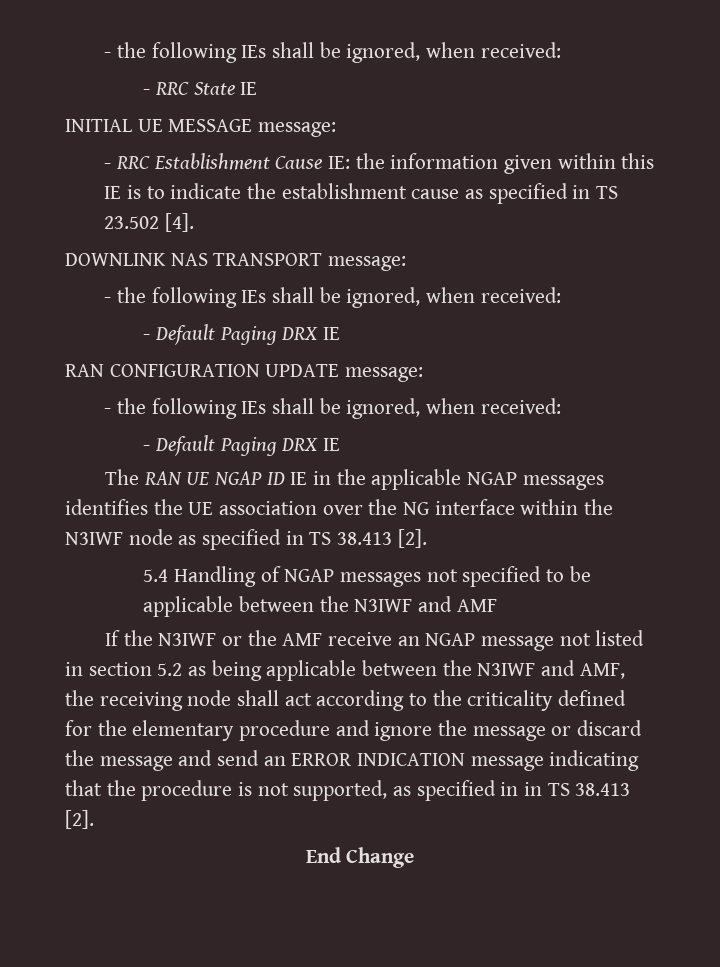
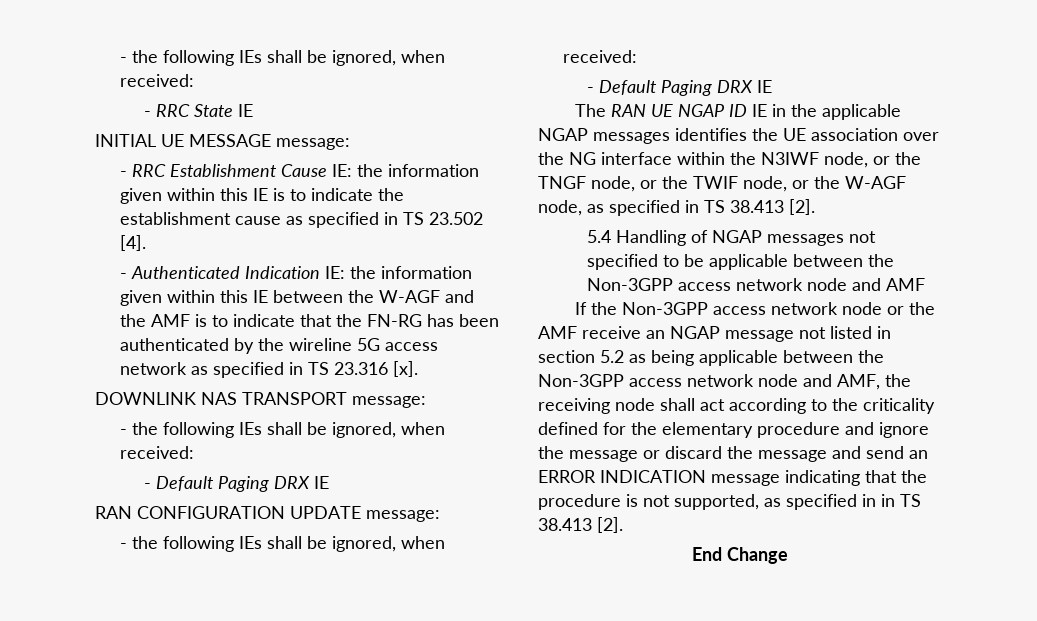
(194, 222) none -> [119,266,472,279] [119,290,474,306] [119,314,499,327] [119,338,438,354] [119,361,418,378] // - Authenticated Indication IE: the information given within this IE between the W-AGF and the AMF is to indicate that the FN-RG has been authenticated by the wireline 5G access network as specified in TS 23.316 [x].
[128,529,173,545] node -> [824,152,921,168] [538,176,906,192] [538,200,582,216] node, or the TNGF node, or the TWIF node, or the W-AGF node,
[354,599,413,612] N3IWF -> [587,278,848,291] Non-3GPP access network node
[158,633,217,646] N3IWF -> [621,302,882,315] Non-3GPP access network node
[477,663,536,676] N3IWF -> [538,374,798,387] Non-3GPP access network node

